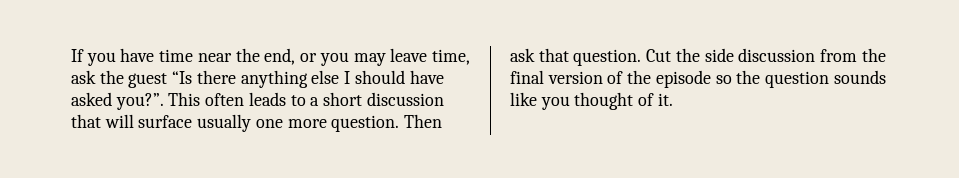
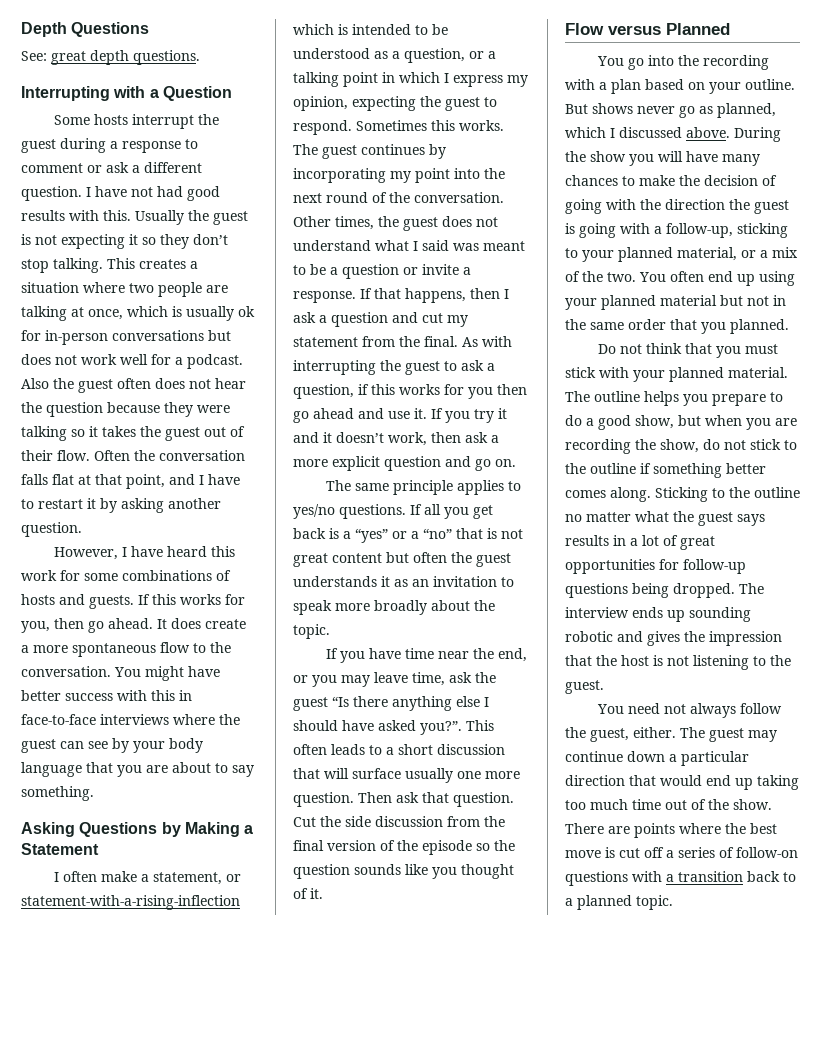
(71, 55) none -> [21,22,150,37] [21,50,200,65] [21,86,232,101] [54,114,220,129] [21,138,198,153] [21,162,202,173] [21,186,220,201] [21,210,248,225] [21,234,228,249] [21,258,198,273] [21,282,228,297] [21,306,255,321] [21,330,231,345] [21,354,243,369] [21,378,246,393] [21,402,230,417] [21,426,245,441] [21,450,245,461] [21,474,240,489] [21,498,221,513] [21,522,82,537] [54,546,236,560] [21,570,231,581] [21,594,245,609] [21,618,246,633] [21,642,231,657] [21,666,220,681] [21,690,192,701] [21,714,240,725] [21,738,203,753] [21,762,254,777] [21,786,94,801] [21,822,254,837] [21,843,99,855] [54,871,242,885] [21,895,240,910] [293,24,448,35] [293,48,496,63] [293,72,528,87] [293,96,497,111] [293,120,504,135] [293,144,446,159] [293,168,505,183] [293,192,504,203] [293,216,498,231] [293,240,525,251] [293,264,471,279] [293,288,509,303] [293,312,468,327] [293,336,512,347] [293,360,495,375] [293,384,527,399] [293,408,507,423] [293,432,499,446] [293,456,516,471] [326,480,522,495] [293,504,493,519] [293,528,523,543] [293,552,511,567] [293,576,514,587] [293,600,495,615] [293,624,330,639] Depth Questions // See: great depth questions. // Interrupting with a Question // Some hosts interrupt the guest during a response to comment or ask a different question. I have not had good results with this. Usually the guest is not expecting it so they don’t stop talking. This creates a situation where two people are talking at once, which is usually ok for in-person conversations but does not work well for a podcast. Also the guest often does not hear the question because they were talking so it takes the guest out of their flow. Often the conversation falls flat at that point, and I have to restart it by asking another question. // However, I have heard this work for some combinations of hosts and guests. If this works for you, then go ahead. It does create a more spontaneous flow to the conversation. You might have better success with this in face-to-face interviews where the guest can see by your body language that you are about to say something. // Asking Questions by Making a Statement // I often make a statement, or statement-with-a-rising-inflection which is intended to be understood as a question, or a talking point in which I express my opinion, expecting the guest to respond. Sometimes this works. The guest continues by incorporating my point into the next round of the conversation. Other times, the guest does not understand what I said was meant to be a question or invite a response. If that happens, then I ask a question and cut my statement from the final. As with interrupting the guest to ask a question, if this works for you then go ahead and use it. If you try it and it doesn’t work, then ask a more explicit question and go on. // The same principle applies to yes/no questions. If all you get back is a “yes” or a “no” that is not great content but often the guest understands it as an invitation to speak more broadly about the topic. //
(673, 99) none -> [565,23,730,35] [597,55,770,70] [565,79,795,94] [565,103,776,118] [565,127,781,142] [565,151,760,166] [565,175,777,186] [565,199,789,214] [565,223,788,238] [565,247,798,262] [565,271,795,286] [565,295,786,310] [565,319,789,334] [598,343,779,358] [565,367,788,382] [565,391,783,406] [565,415,797,430] [565,439,797,454] [565,463,766,478] [565,487,800,502] [565,511,765,526] [565,535,715,550] [565,559,746,574] [565,583,764,598] [565,607,751,622] [565,631,782,646] [565,655,791,670] [565,680,604,694] [597,703,783,718] [565,727,777,742] [565,751,749,766] [565,775,799,790] [565,799,772,810] [565,823,777,838] [565,847,798,858] [565,871,796,886] [565,895,673,910] // Flow versus Planned // You go into the recording with a plan based on your outline. But shows never go as planned, which I discussed above. During the show you will have many chances to make the decision of going with the direction the guest is going with a follow-up, sticking to your planned material, or a mix of the two. You often end up using your planned material but not in the same order that you planned. // Do not think that you must stick with your planned material. The outline helps you prepare to do a good show, but when you are recording the show, do not stick to the outline if something better comes along. Sticking to the outline no matter what the guest says results in a lot of great opportunities for follow-up questions being dropped. The interview ends up sounding robotic and gives the impression that the host is not listening to the guest. // You need not always follow the guest, either. The guest may continue down a particular direction that would end up taking too much time out of the show. There are points where the best move is cut off a series of follow-on questions with a transition back to a planned topic.

